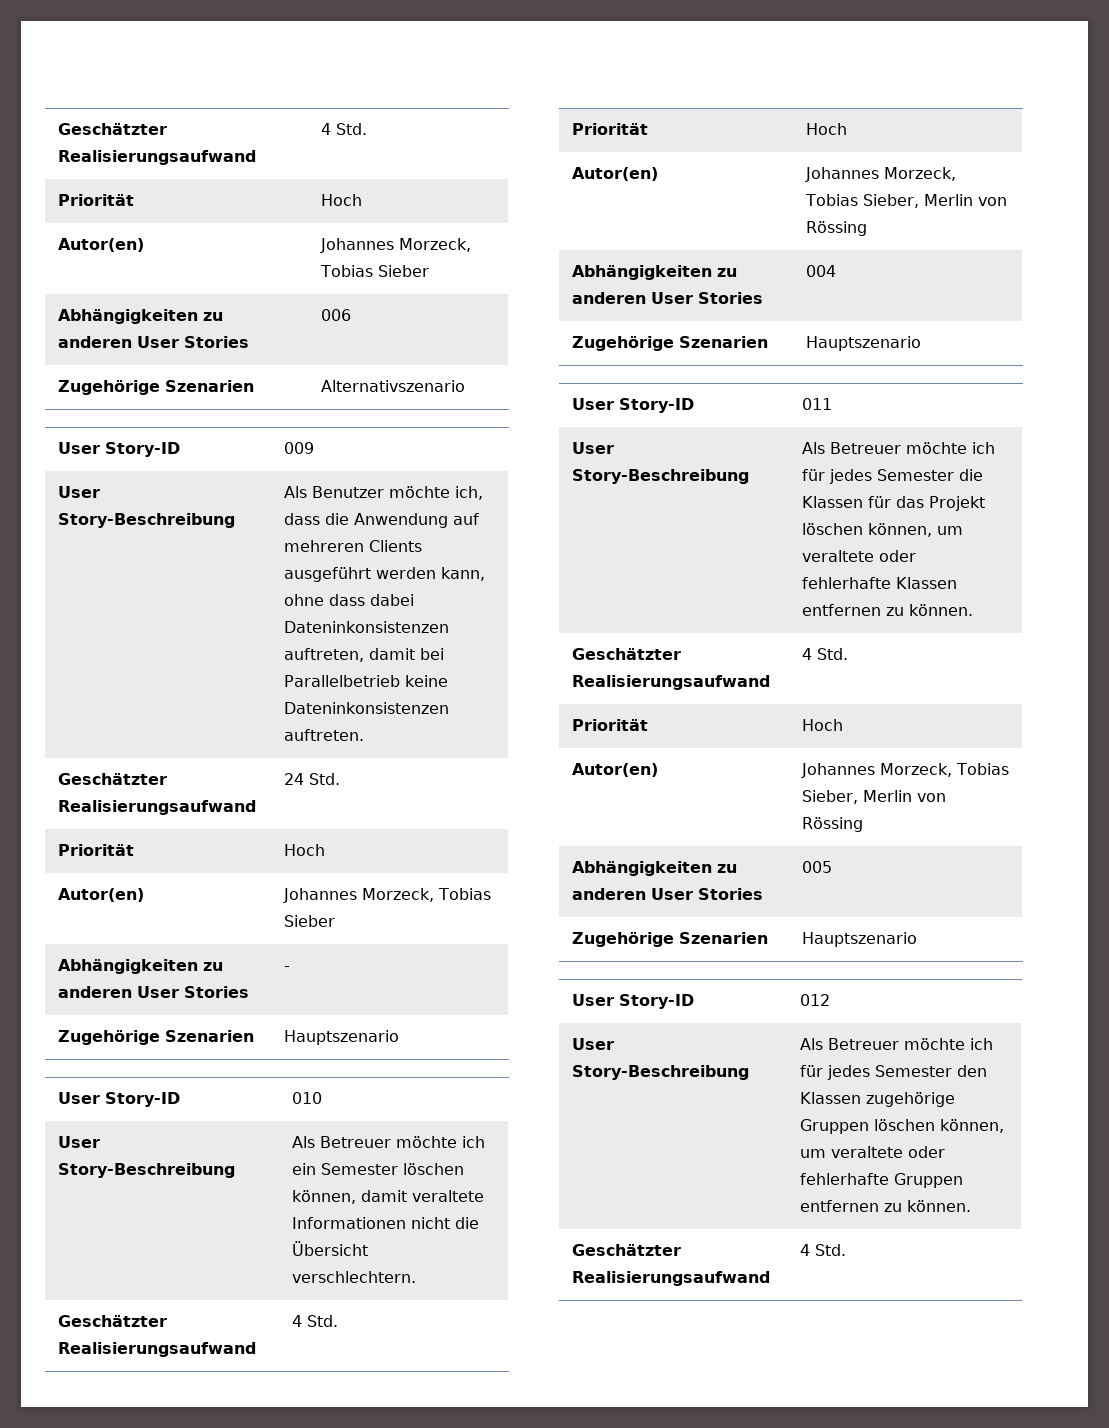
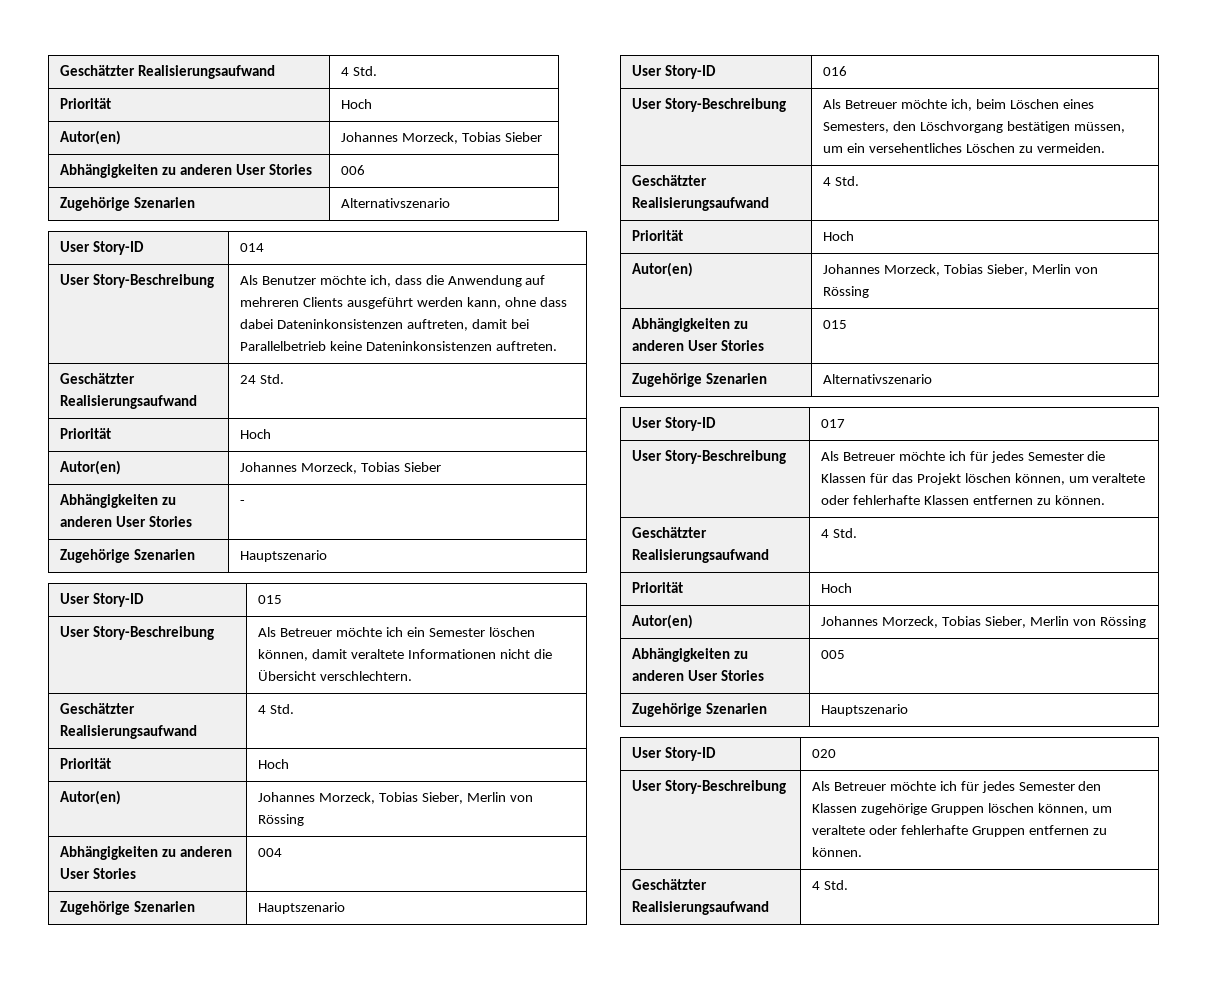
[284,442,315,454] 009 -> [240,243,265,252] 014
[292,1092,323,1104] 010 -> [258,595,283,604] 015
[802,398,833,410] 011 -> [823,66,848,76] [632,98,786,112] [823,99,1094,111] [823,121,1125,133] [823,143,1105,153] [632,175,708,186] [632,197,770,211] [823,176,859,186] [632,230,684,241] [823,231,855,241] [632,262,694,277] [823,264,1098,276] [823,286,870,298] [632,318,748,332] [632,340,764,351] [823,320,848,329] [632,373,767,387] [823,374,933,384] [632,417,716,431] [821,419,846,428] 016 // User Story-Beschreibung | Als Betreuer möchte ich, beim Löschen eines Semesters, den Löschvorgang bestätigen müssen, um ein versehentliches Löschen zu vermeiden. // Geschätzter Realisierungsaufwand | 4 Std. // Priorität | Hoch // Autor(en) | Johannes Morzeck, Tobias Sieber, Merlin von Rössing // Abhängigkeiten zu anderen User Stories | 015 // Zugehörige Szenarien | Alternativszenario // User Story-ID | 017
[800,994,831,1006] 012 -> [812,749,837,758] 020

